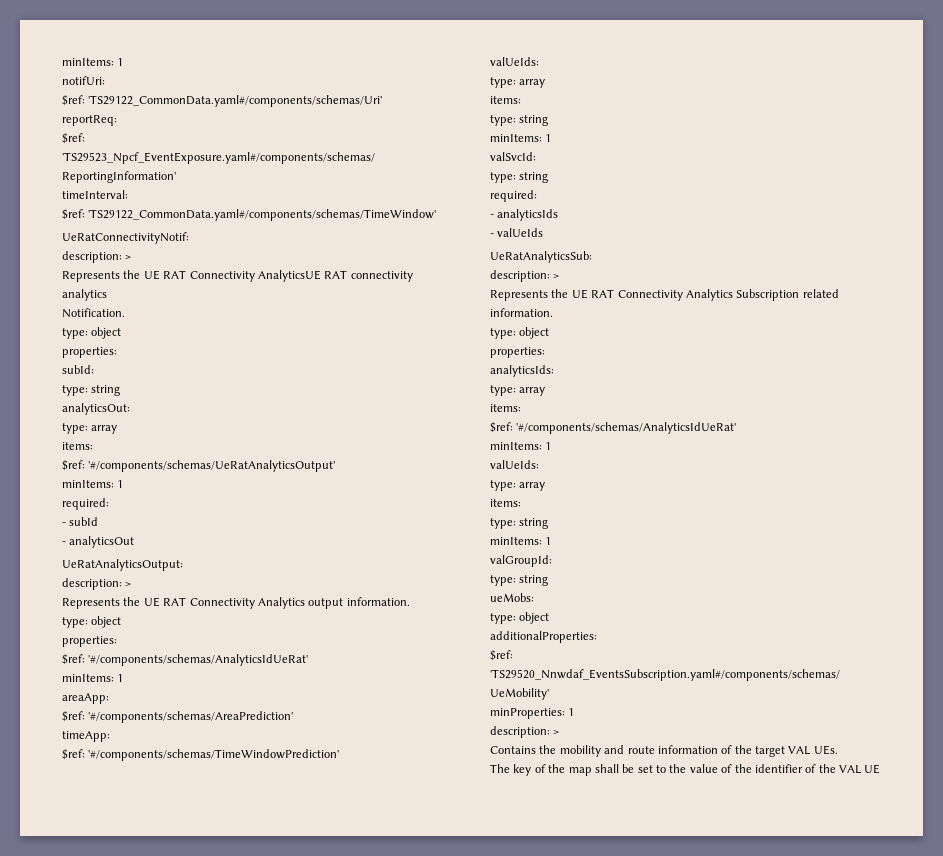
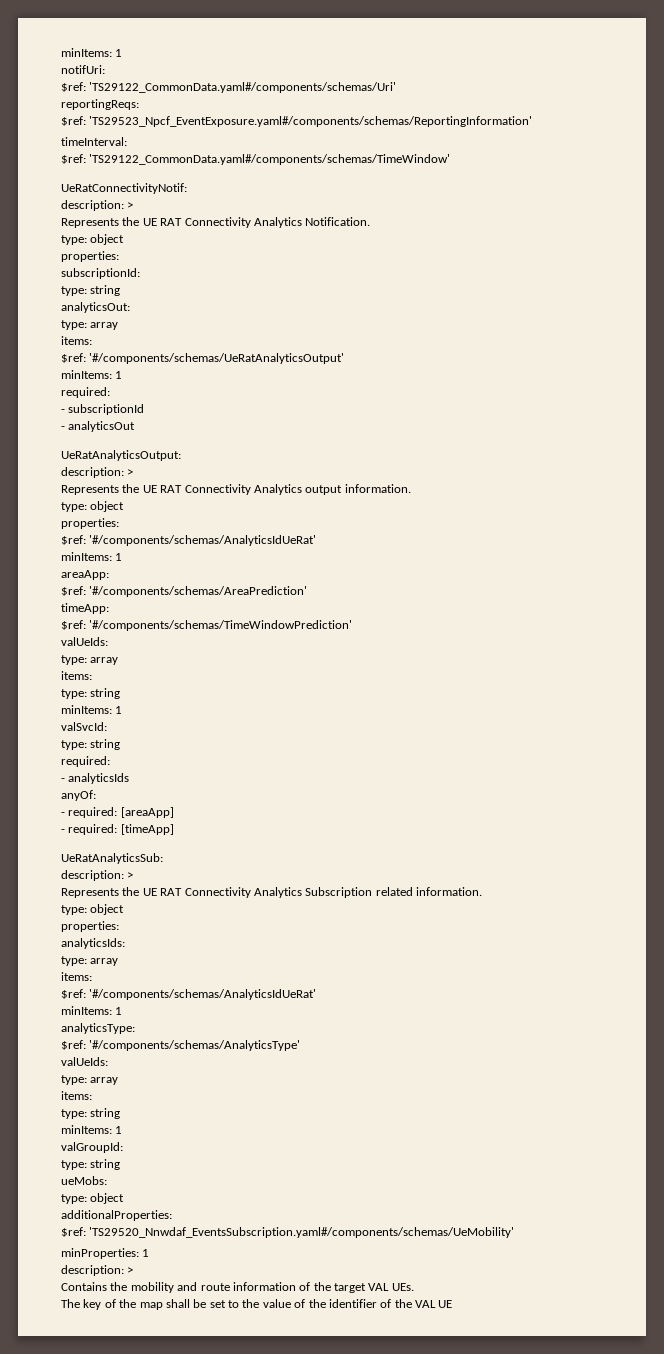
[62,115,117,126] reportReq: -> [61,99,139,110] reportingReqs:
[257,270,413,282] [62,289,107,301] AnalyticsUE RAT connectivity analytics // -> [253,217,302,228] Analytics
[62,365,94,374] subId: -> [61,268,140,279] subscriptionId:
[69,517,99,526] subId -> [68,404,145,415] subscriptionId
[490,228,544,237] // - valUeIds -> [61,790,96,801] [61,807,174,818] [61,824,174,835] // anyOf: // - required: [areaApp] // - required: [timeApp]
(552, 446) none -> [61,1023,135,1034] [61,1040,301,1051] // analyticsType: // $ref: '#/components/schemas/AnalyticsType'

